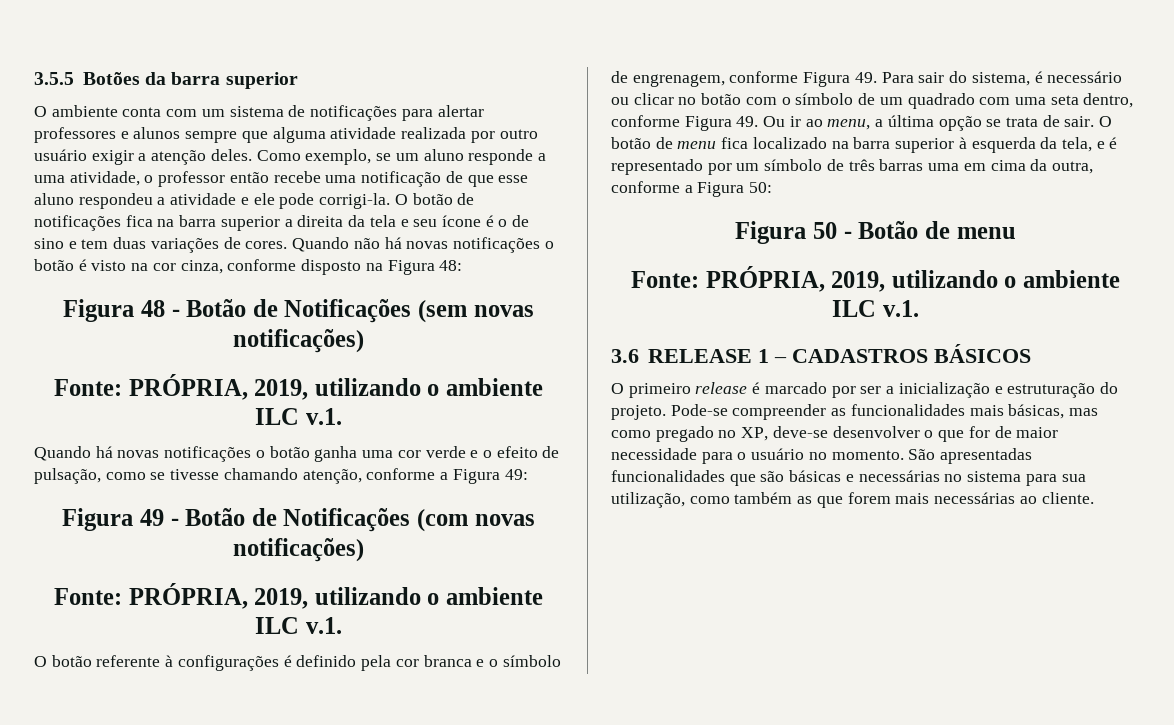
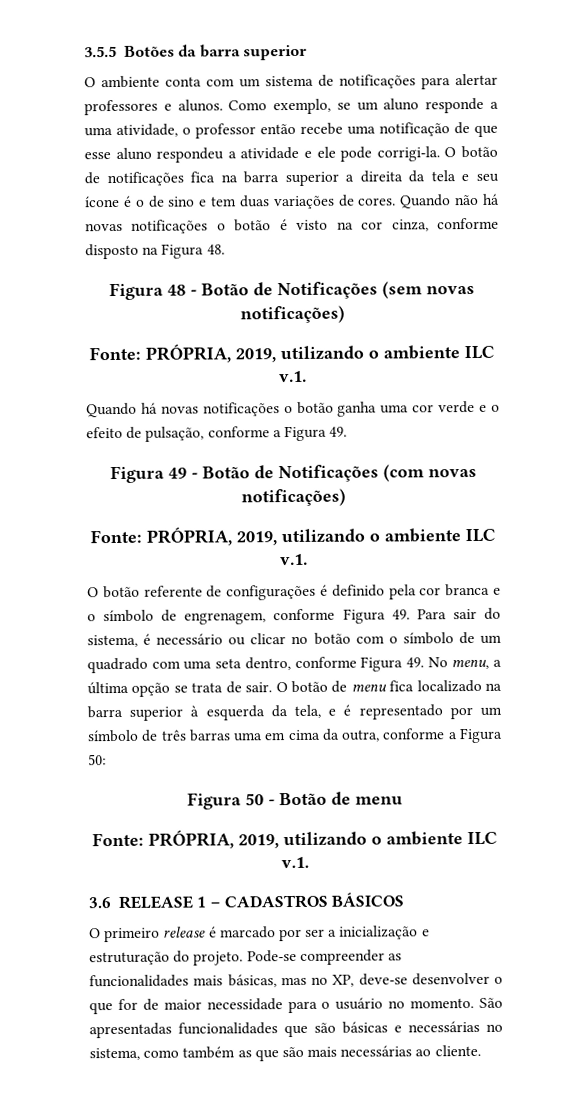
[133,127,538,143] [34,149,252,165] alunos sempre que alguma atividade realizada por outro usuário exigir a atenção deles. -> [177,99,223,112] alunos.
[439,260,463,271] 48: -> [206,244,225,255] 48.
[105,468,528,484] como se tivesse chamando atenção, conforme a Figura 49: -> [207,425,348,442] conforme a Figura 49.
[165,655,174,667] à -> [206,585,223,598] de
[763,116,823,127] Ou ir ao -> [427,657,448,668] No
[611,426,714,442] como pregado -> (307, 981) none
[967,471,1086,486] [611,492,685,508] sistema para sua utilização, -> [89,1047,140,1061] sistema,
[847,492,891,504] forem -> [281,1046,304,1058] são

